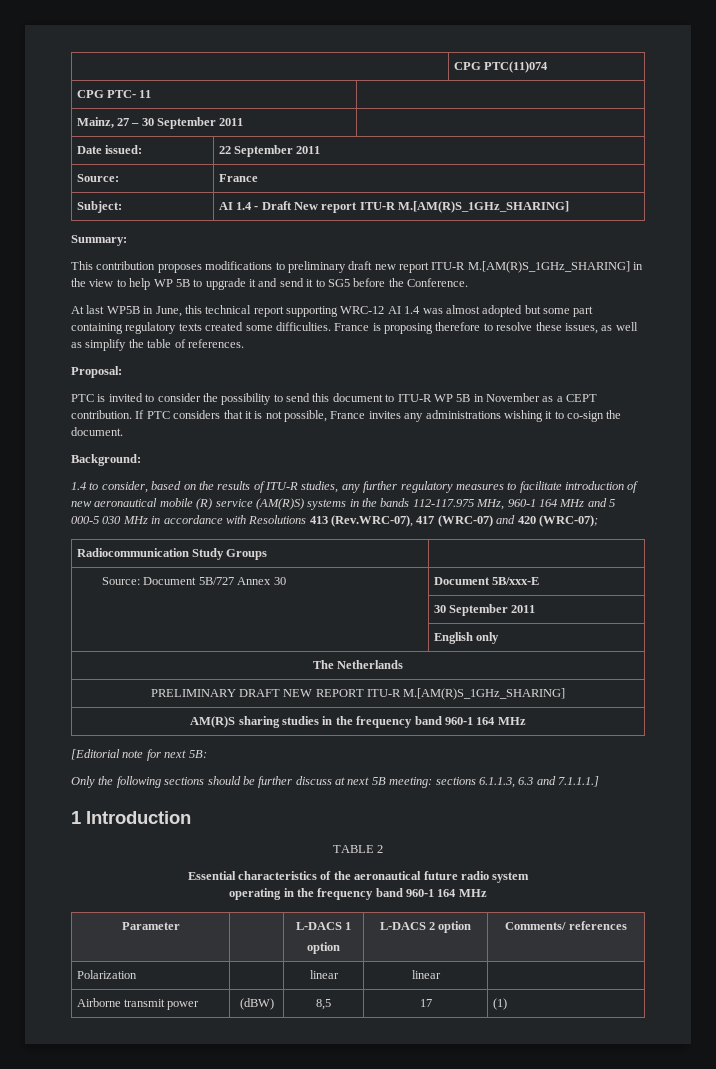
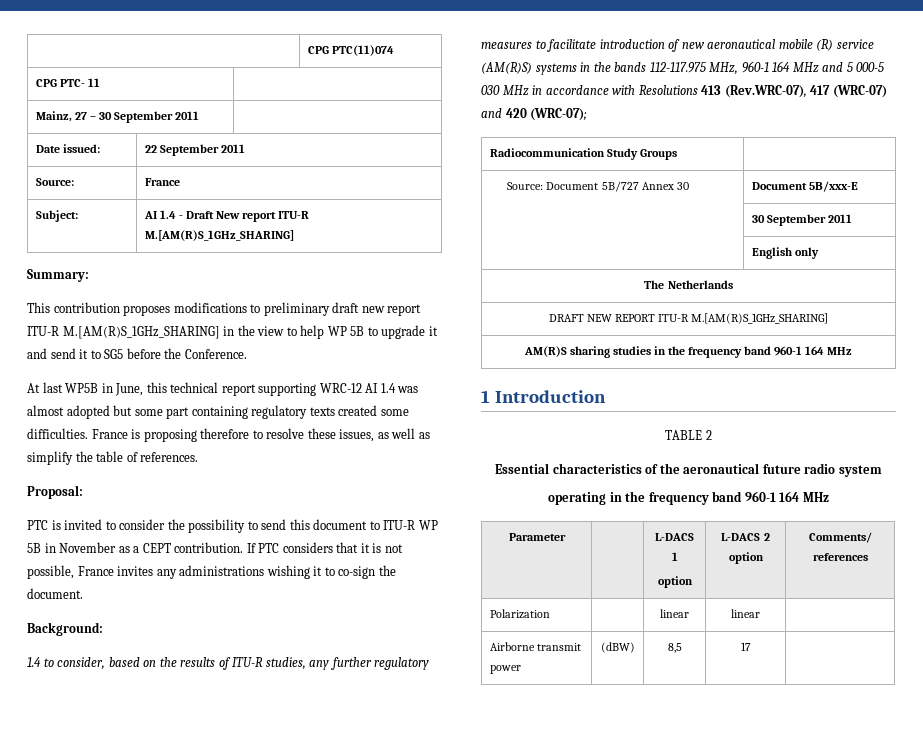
[150,689,236,697] PRELIMINARY -> (733, 284) none
[71,749,207,761] [71,776,599,788] // [Editorial note for next 5B: // Only the following sections should be further discuss at next 5B meeting: sections 6.1.1.3, 6.3 and 7.1.1.1.] -> (853, 351) none
[492,998,507,1010] (1) -> (751, 646) none

